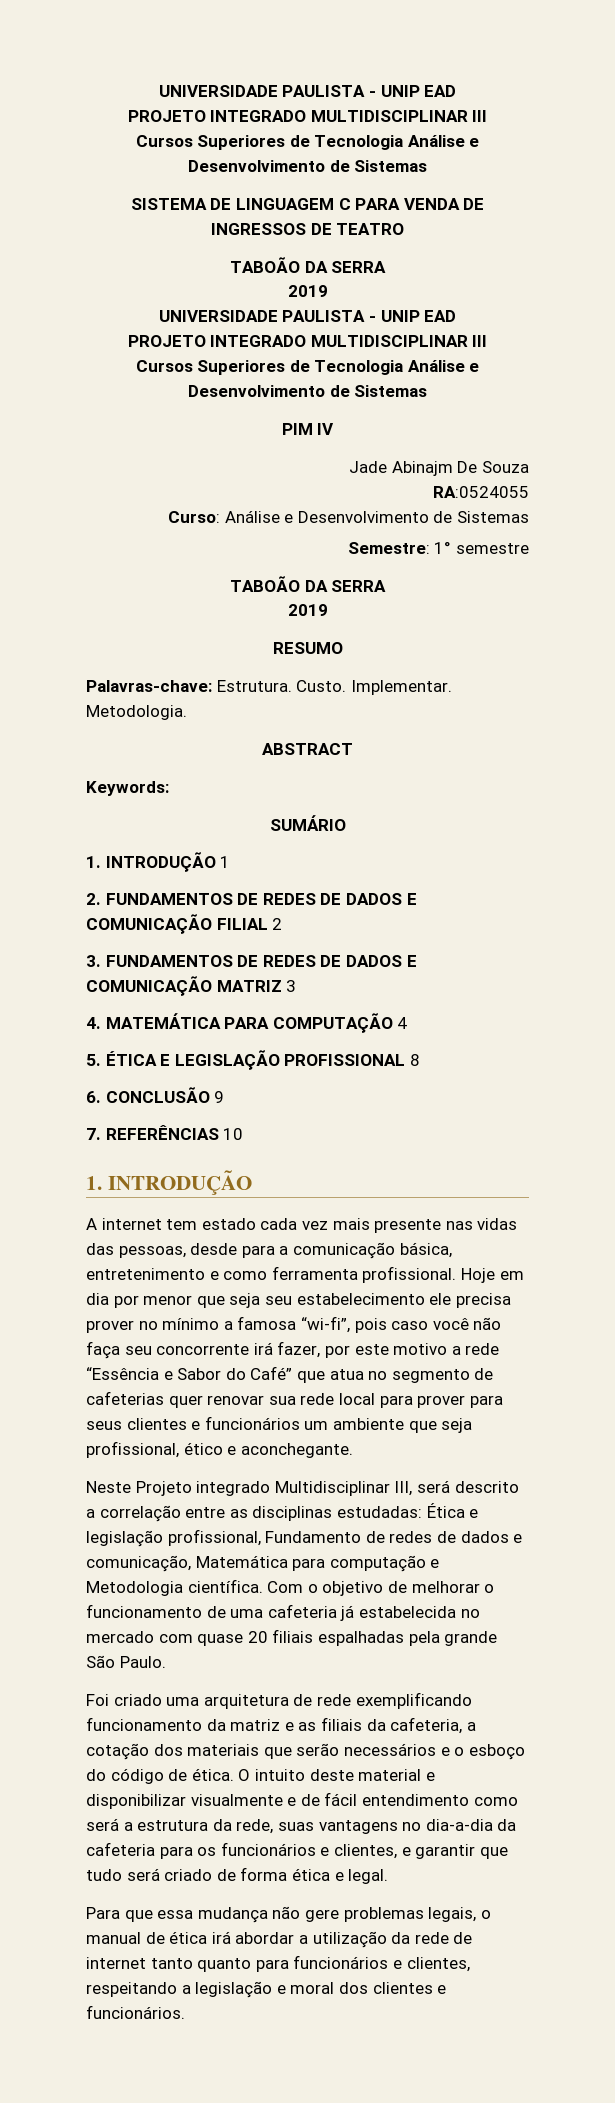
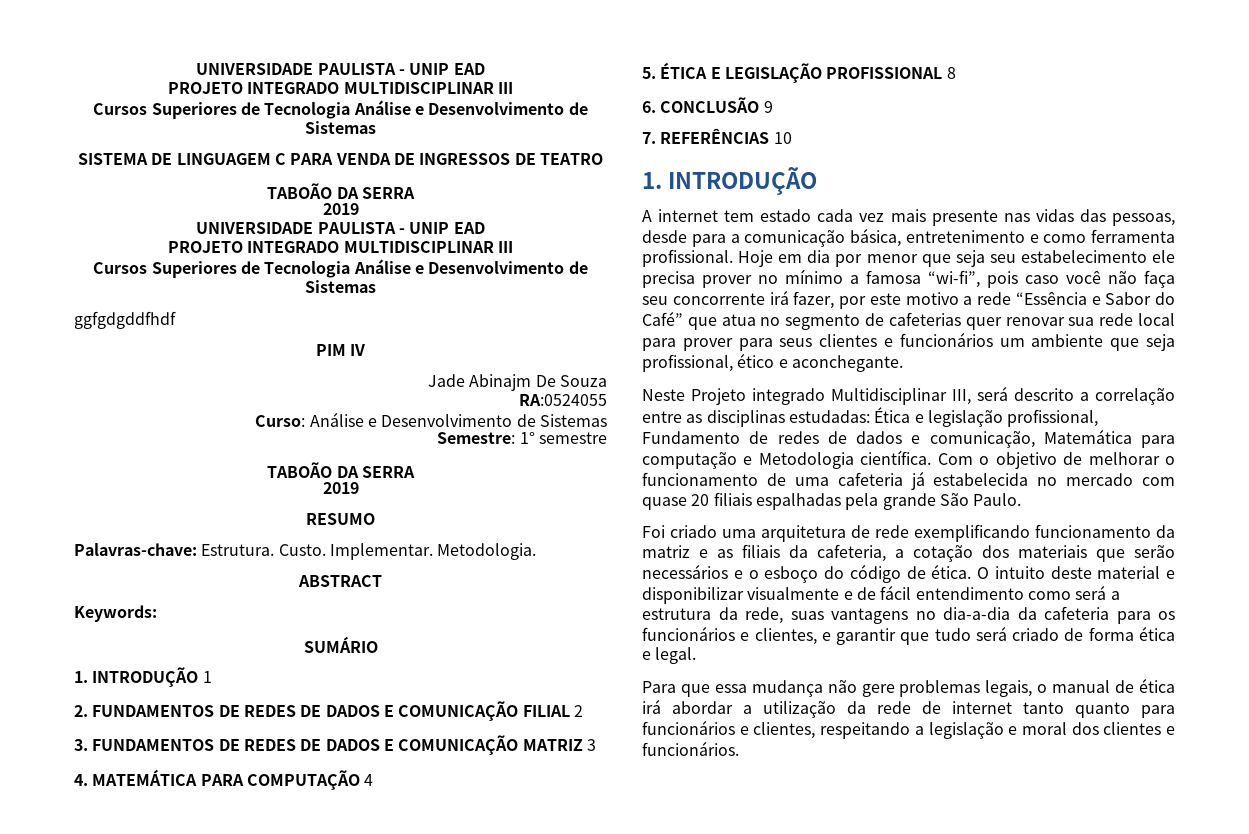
(428, 391) none -> [74,311,176,329] // ggfgdgddfhdf

